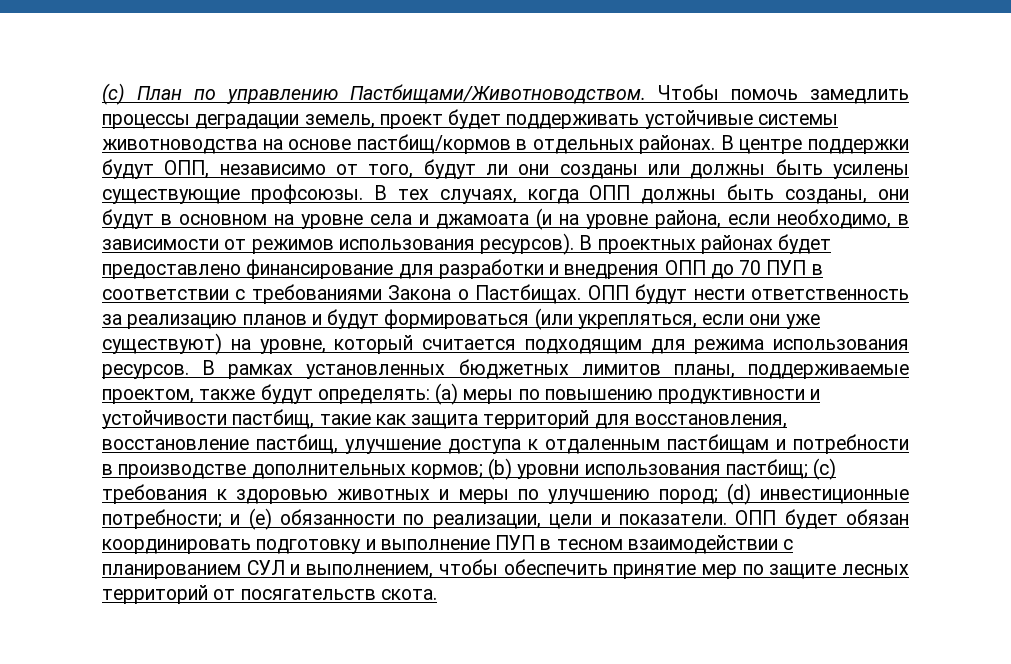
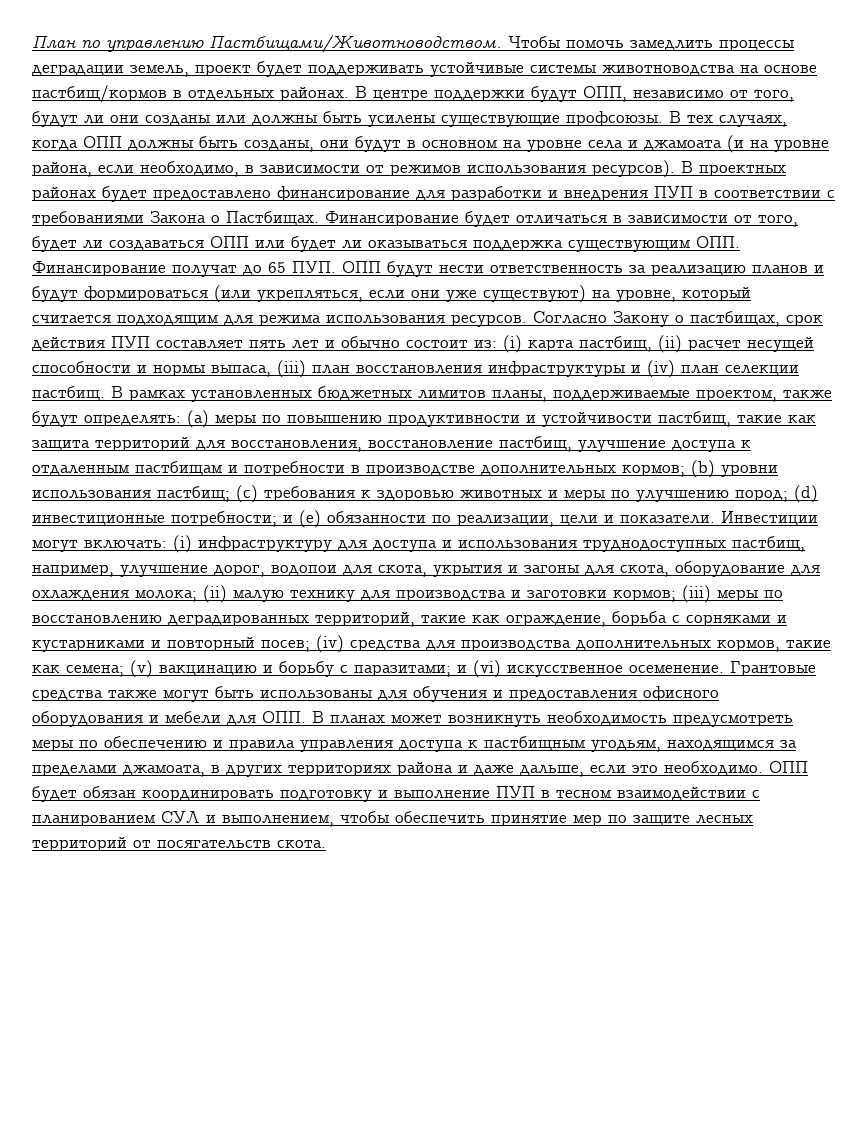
[102,83,125,105] (c) -> (32, 42) none
[664,260,762,279] ОПП до 70 -> (648, 195) none
(582, 294) none -> [325,211,798,227] [32,236,740,252] [32,261,336,277] Финансирование будет отличаться в зависимости от того, будет ли создаваться ОПП или будет ли оказываться поддержка существующим ОПП. Финансирование получат до 65 ПУП.
(189, 371) none -> [533,311,823,327] [32,335,814,353] [32,360,799,378] [32,386,105,401] Согласно Закону о пастбищах, срок действия ПУП составляет пять лет и обычно состоит из: (i) карта пастбищ, (ii) расчет несущей способности и нормы выпаса, (iii) план восстановления инфраструктуры и (iv) план селекции пастбищ.
(727, 519) none -> [721,511,818,526] [32,535,805,553] [32,561,820,577] [32,585,783,603] [32,611,787,627] [32,635,831,653] [32,660,816,678] [32,686,719,702] [32,711,793,727] [32,736,797,752] [32,761,763,777] Инвестиции могут включать: (i) инфраструктуру для доступа и использования труднодоступных пастбищ, например, улучшение дорог, водопои для скота, укрытия и загоны для скота, оборудование для охлаждения молока; (ii) малую технику для производства и заготовки кормов; (iii) меры по восстановлению деградированных территорий, такие как ограждение, борьба с сорняками и кустарниками и повторный посев; (iv) средства для производства дополнительных кормов, такие как семена; (v) вакцинацию и борьбу с паразитами; и (vi) искусственное осеменение. Грантовые средства также могут быть использованы для обучения и предоставления офисного оборудования и мебели для ОПП. В планах может возникнуть необходимость предусмотреть меры по обеспечению и правила управления доступа к пастбищным угодьям, находящимся за пределами джамоата, в других территориях района и даже дальше, если это необходимо.

